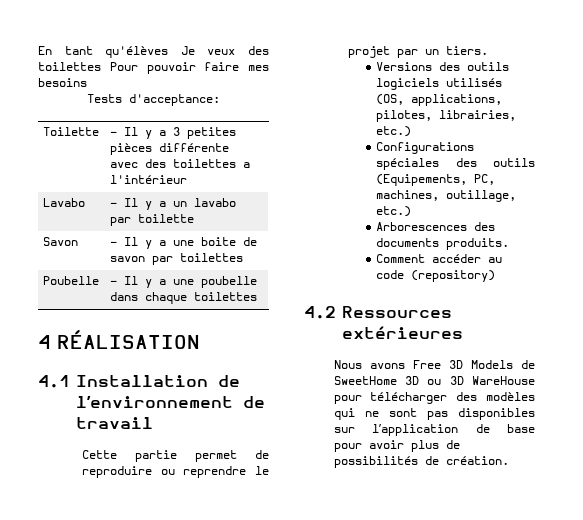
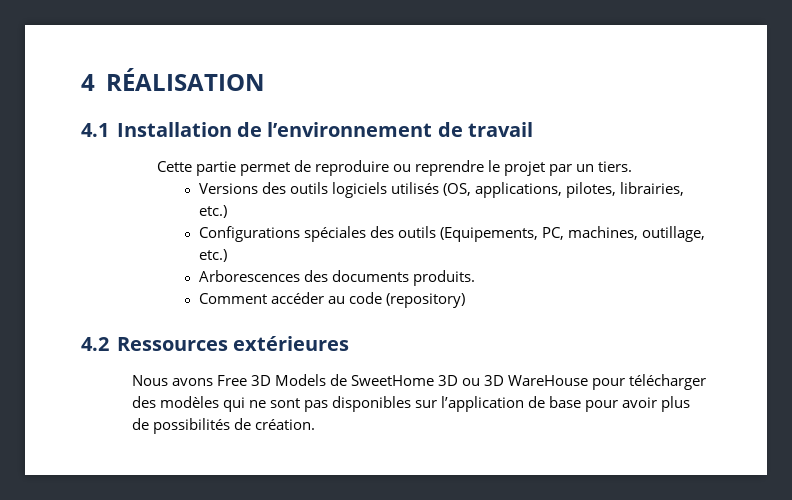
[38,46,269,58] [38,62,269,74] [38,78,87,87] [87,94,220,106] [43,127,100,136] [110,127,237,139] [110,143,230,155] [110,159,251,168] [110,175,188,184] [43,198,86,207] [110,198,237,210] [110,214,195,226] [43,237,79,246] [110,237,258,249] [110,253,244,265] [43,276,100,285] [110,276,258,288] [110,292,258,304] En tant qu'élèves Je veux des toilettes Pour pouvoir faire mes besoins // Tests d'acceptance: // Toilette | - Il y a 3 petites pièces différente avec des toilettes a l'intérieur // Lavabo | - Il y a un lavabo par toilette // Savon | - Il y a une boite de savon par toilettes // Poubelle | - Il y a une poubelle dans chaque toilettes // -> (81, 82) none

